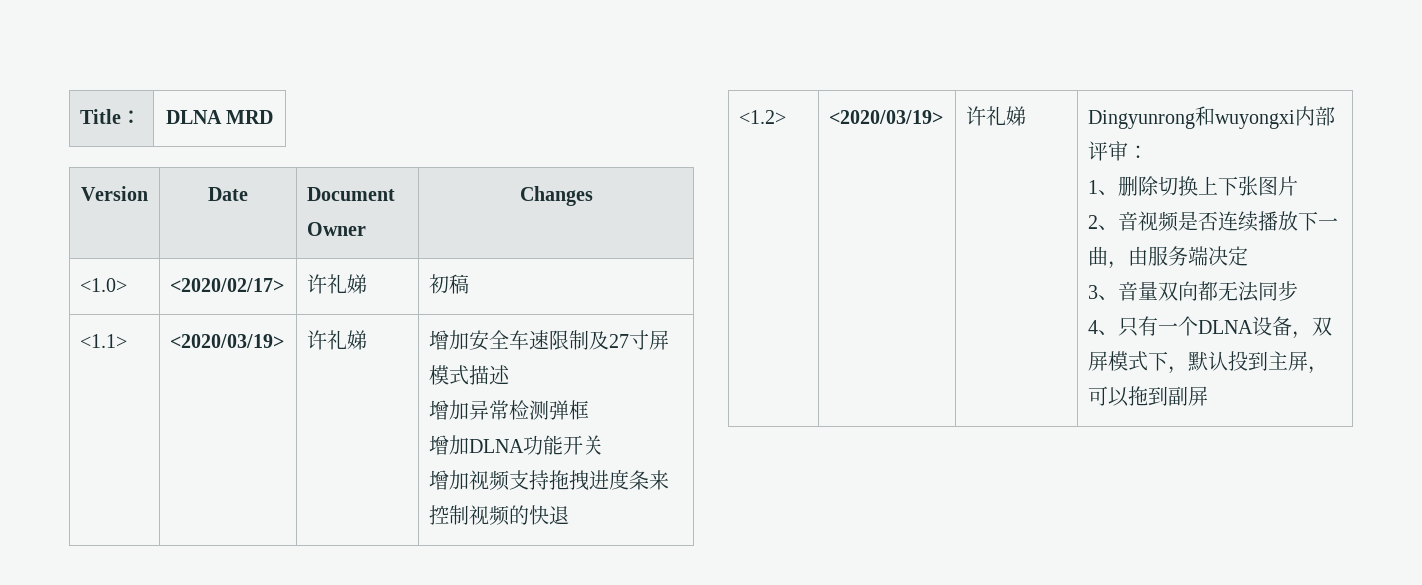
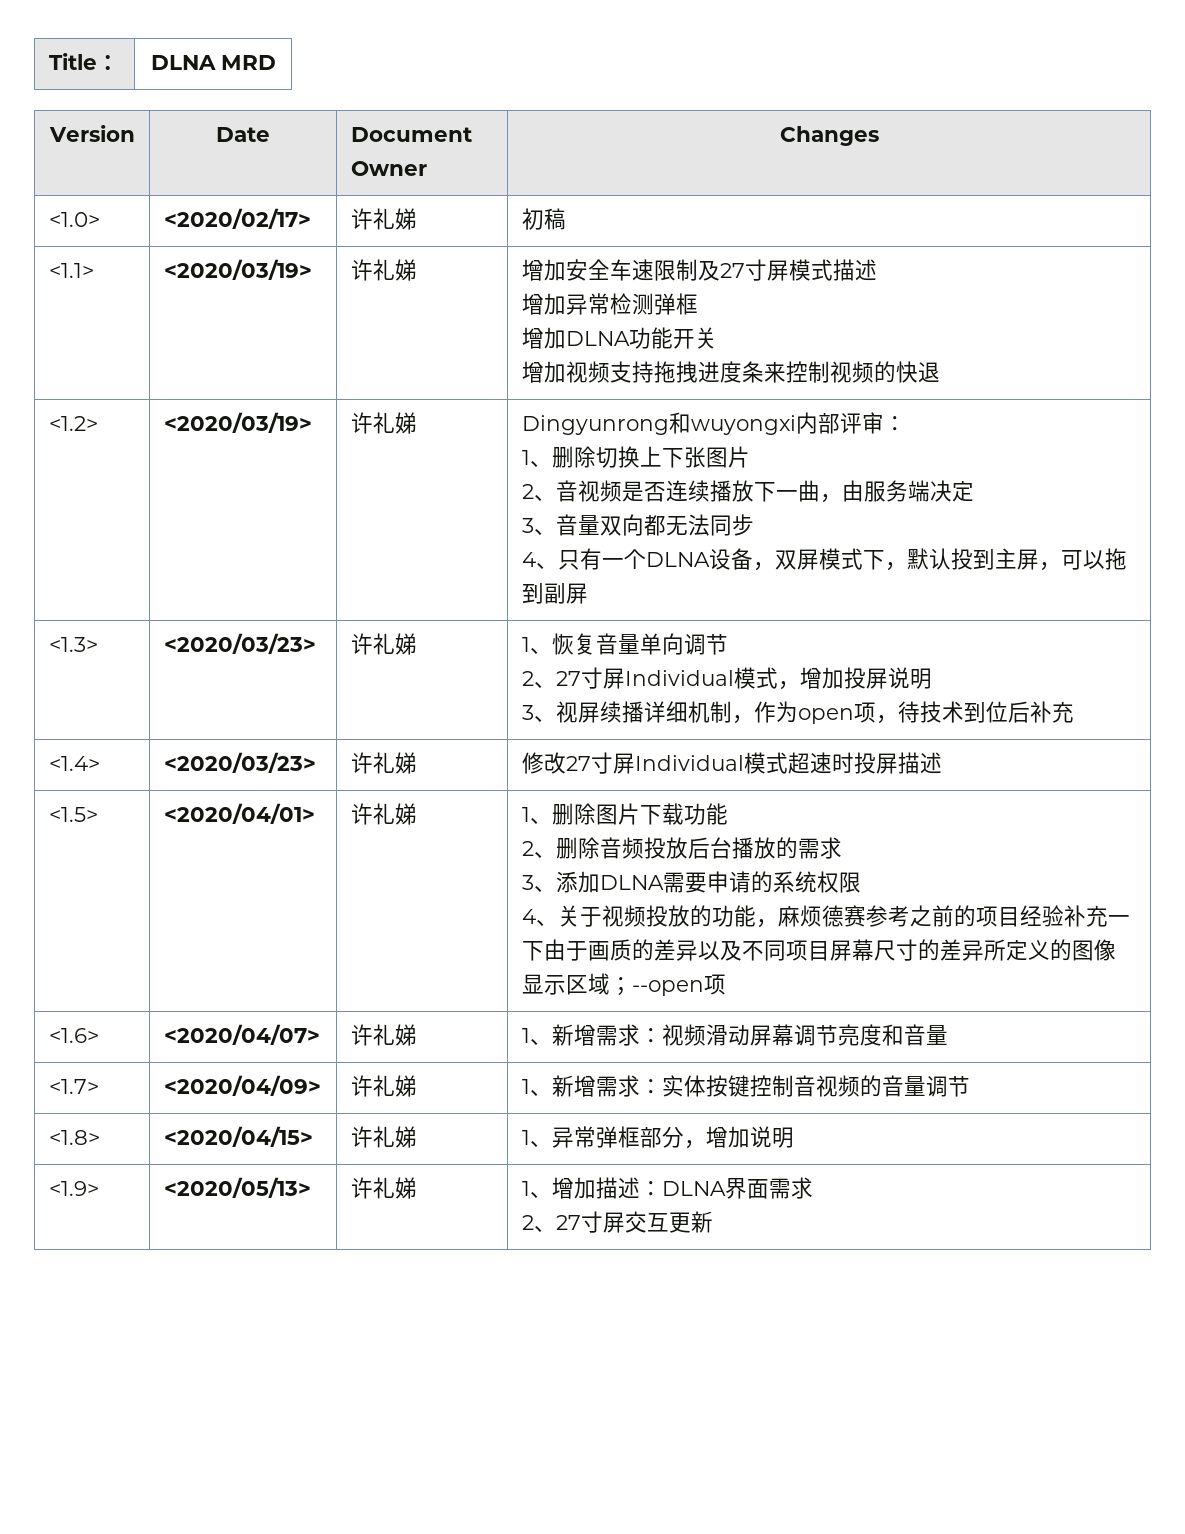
(1209, 396) none -> [48,637,98,652] [163,633,316,654] [350,633,417,655] [521,633,728,655] [521,667,932,690] [521,701,1074,724] [48,756,100,771] [163,752,316,773] [350,752,417,774] [521,752,942,774] [48,807,98,822] [163,803,315,824] [350,803,417,825] [521,803,728,825] [521,837,842,859] [521,871,861,893] [521,905,1130,928] [521,939,1116,961] [521,973,726,996] [48,1028,99,1043] [163,1024,320,1045] [350,1024,417,1046] [521,1024,948,1046] [48,1079,99,1094] [163,1075,321,1096] [350,1075,417,1097] [521,1075,970,1097] [48,1130,100,1145] [163,1126,313,1147] [350,1126,417,1148] [521,1126,794,1149] [48,1181,99,1196] [163,1177,311,1198] [350,1177,417,1199] [521,1177,813,1199] [521,1211,713,1233] // <1.3> | <2020/03/23> | 许礼娣 | 1、恢复音量单向调节 // 2、27寸屏Individual模式，增加投屏说明 // 3、视屏续播详细机制，作为open项，待技术到位后补充 // <1.4> | <2020/03/23> | 许礼娣 | 修改27寸屏Individual模式超速时投屏描述 // <1.5> | <2020/04/01> | 许礼娣 | 1、删除图片下载功能 // 2、删除音频投放后台播放的需求 // 3、添加DLNA需要申请的系统权限 // 4、关于视频投放的功能，麻烦德赛参考之前的项目经验补充一下由于画质的差异以及不同项目屏幕尺寸的差异所定义的图像显示区域；--open项 // <1.6> | <2020/04/07> | 许礼娣 | 1、新增需求：视频滑动屏幕调节亮度和音量 // <1.7> | <2020/04/09> | 许礼娣 | 1、新增需求：实体按键控制音视频的音量调节 // <1.8> | <2020/04/15> | 许礼娣 | 1、异常弹框部分，增加说明 // <1.9> | <2020/05/13> | 许礼娣 | 1、增加描述：DLNA界面需求 // 2、27寸屏交互更新

